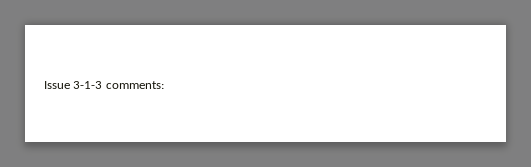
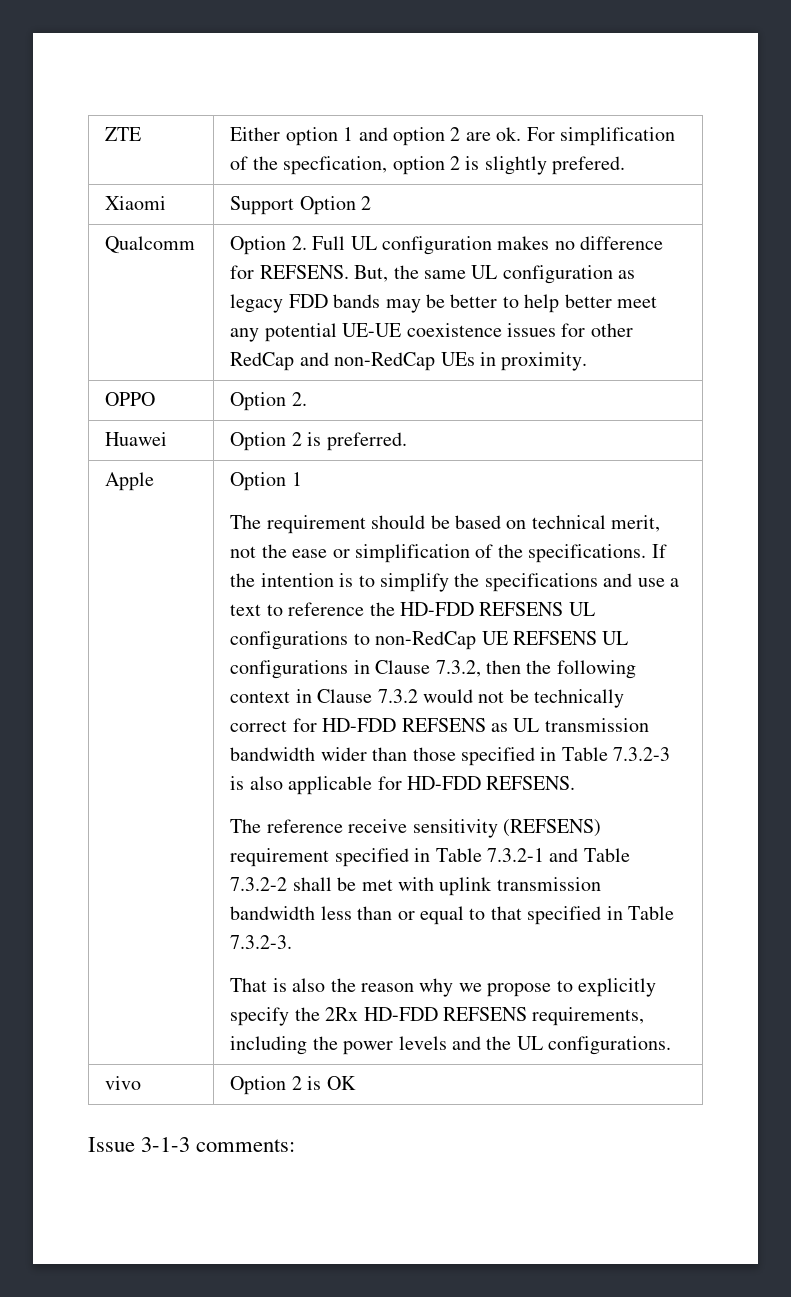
(44, 85) none -> [105,127,142,141] [230,127,676,146] [230,156,626,175] [105,196,167,210] [230,196,372,215] [105,236,196,254] [230,236,664,255] [230,265,636,284] [230,294,658,313] [230,323,633,342] [230,352,588,371] [105,392,156,406] [230,392,307,411] [105,432,168,446] [230,432,407,451] [105,472,155,491] [230,472,302,491] [230,515,661,534] [230,544,667,563] [230,573,680,592] [230,602,595,616] [230,631,629,650] [230,660,636,679] [230,689,625,708] [230,718,649,732] [230,747,671,766] [230,776,576,795] [230,819,602,838] [230,848,630,867] [230,877,601,896] [230,906,675,925] [230,935,293,949] [230,978,657,997] [230,1007,645,1026] [230,1036,672,1055] [105,1076,142,1090] [230,1076,356,1095] ZTE | Either option 1 and option 2 are ok. For simplification of the specfication, option 2 is slightly prefered. // Xiaomi | Support Option 2 // Qualcomm | Option 2. Full UL configuration makes no difference for REFSENS. But, the same UL configuration as legacy FDD bands may be better to help better meet any potential UE-UE coexistence issues for other RedCap and non-RedCap UEs in proximity. // OPPO | Option 2. // Huawei | Option 2 is preferred. // Apple | Option 1 // The requirement should be based on technical merit, not the ease or simplification of the specifications. If the intention is to simplify the specifications and use a text to reference the HD-FDD REFSENS UL configurations to non-RedCap UE REFSENS UL configurations in Clause 7.3.2, then the following context in Clause 7.3.2 would not be technically correct for HD-FDD REFSENS as UL transmission bandwidth wider than those specified in Table 7.3.2-3 is also applicable for HD-FDD REFSENS. // The reference receive sensitivity (REFSENS) requirement specified in Table 7.3.2-1 and Table 7.3.2-2 shall be met with uplink transmission bandwidth less than or equal to that specified in Table 7.3.2-3. // That is also the reason why we propose to explicitly specify the 2Rx HD-FDD REFSENS requirements, including the power levels and the UL configurations. // vivo | Option 2 is OK //

